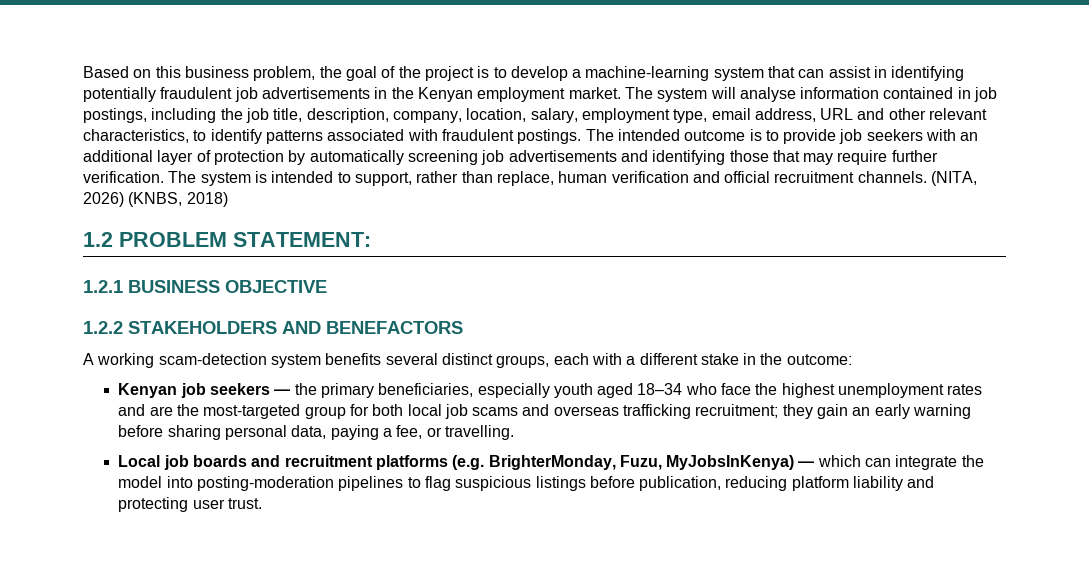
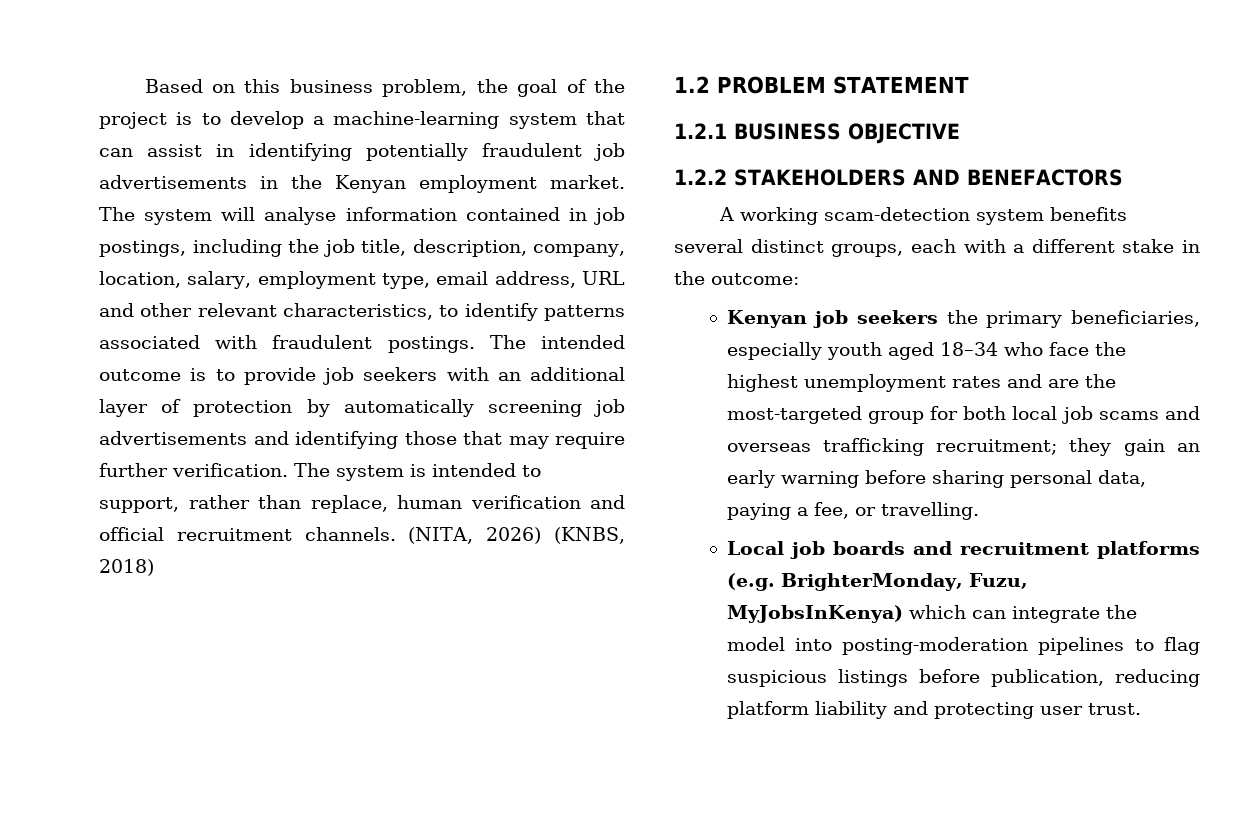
[233,232,371,247] STATEMENT: -> [833,76,969,94] STATEMENT
[274,389,291,395] — -> (939, 317) none
[798,461,815,467] — -> (903, 614) none

